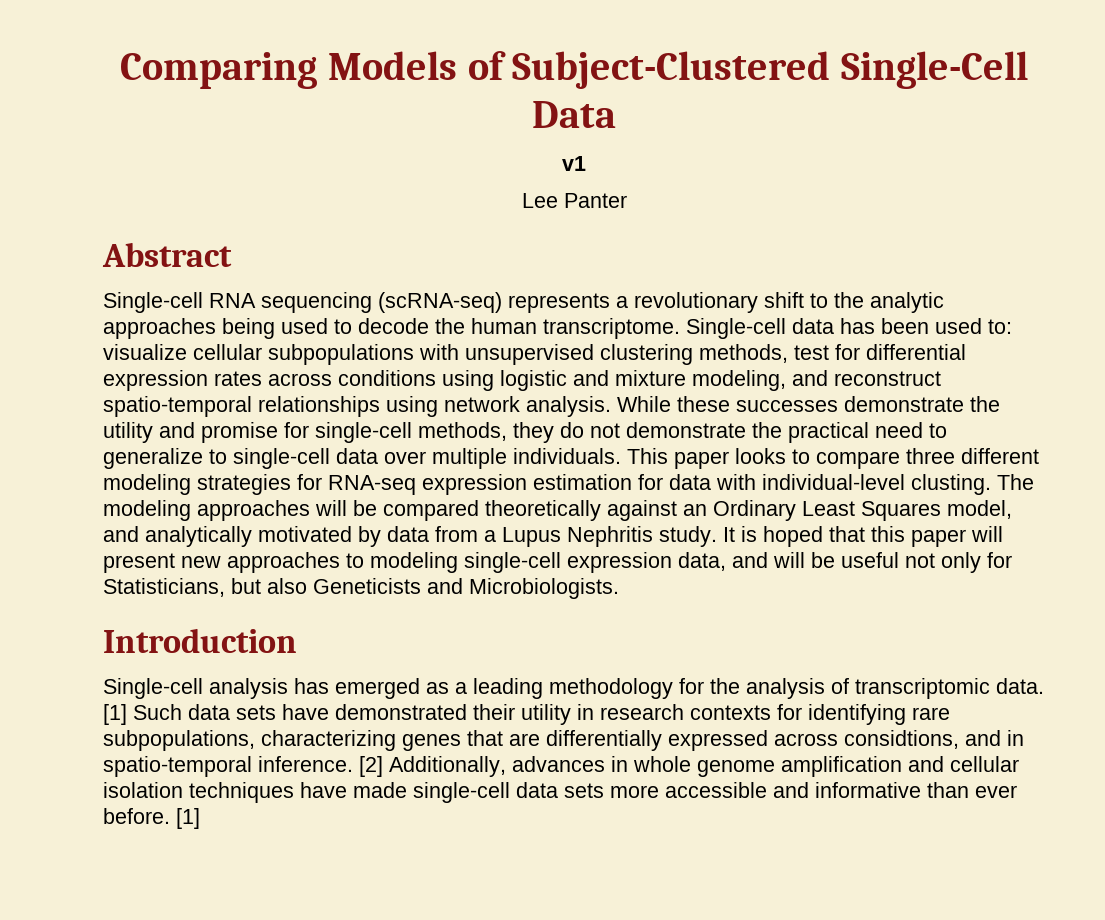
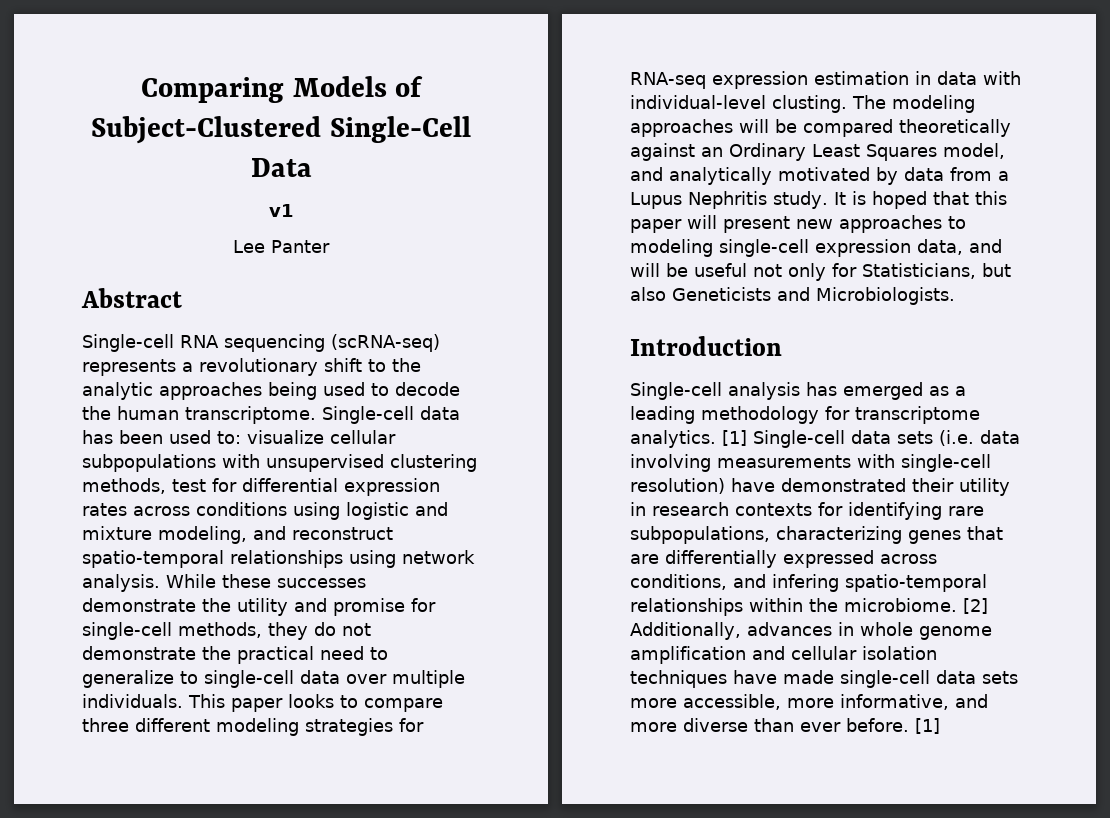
[638,474,663,490] for -> [915,71,931,85] in
[710,678,1044,699] [103,704,276,725] the analysis of transcriptomic data. [1] Such data sets -> [855,406,980,424] [630,430,1020,448] [630,454,991,472] [630,478,725,494] transcriptome analytics. [1] Single-cell data sets (i.e. data involving measurements with single-cell resolution)
[844,730,1024,749] [103,756,353,777] considtions, and in spatio-temporal inference. -> [630,574,987,592] [630,598,957,616] conditions, and infering spatio-temporal relationships within the microbiome.
[665,782,921,798] accessible and informative -> [683,694,988,710] [630,718,748,732] accessible, more informative, and more diverse

